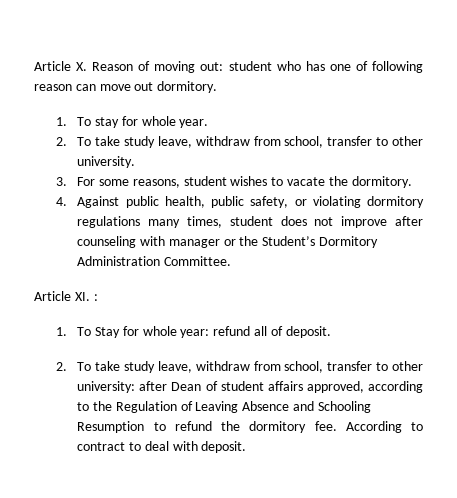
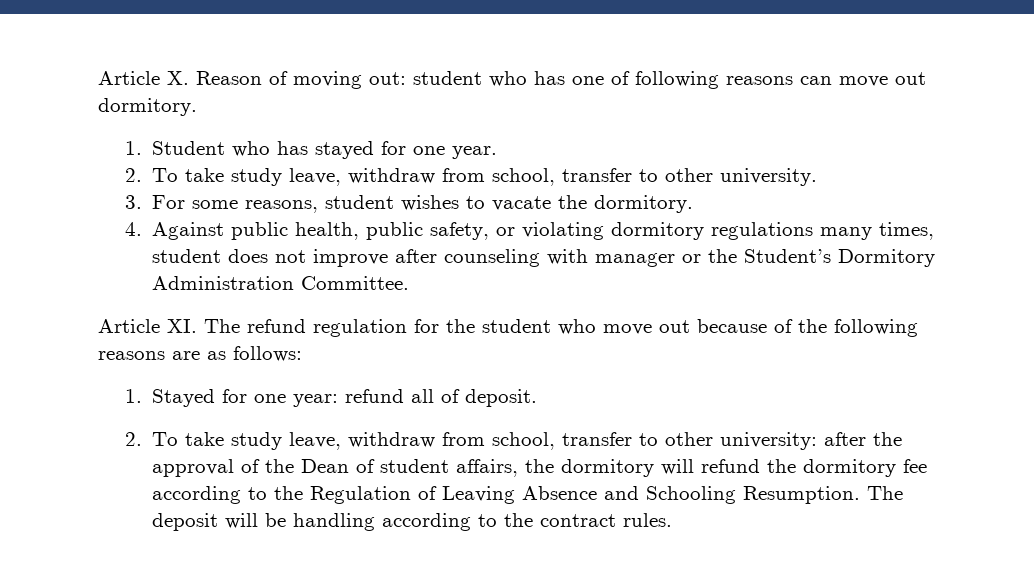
[34,84,72,91] reason -> [726,76,793,85] reasons
[77,116,176,128] To stay for whole -> [151,141,445,159] Student who has stayed for one
[93,294,98,301] [55,326,177,338] : // 1. To Stay for whole -> [204,319,918,337] [98,346,302,362] [124,389,286,407] The refund regulation for the student who move out because of the following reasons are as follows: // 1. Stayed for one
[171,381,364,393] Dean of student affairs approved, -> [872,432,902,446] [151,459,927,477] the approval of the Dean of student affairs, the dormitory will refund the dormitory fee
[77,421,423,433] [77,441,247,453] Resumption to refund the dormitory fee. According to contract to deal with deposit. -> [742,486,903,504] [151,513,672,531] Resumption. The deposit will be handling according to the contract rules.

